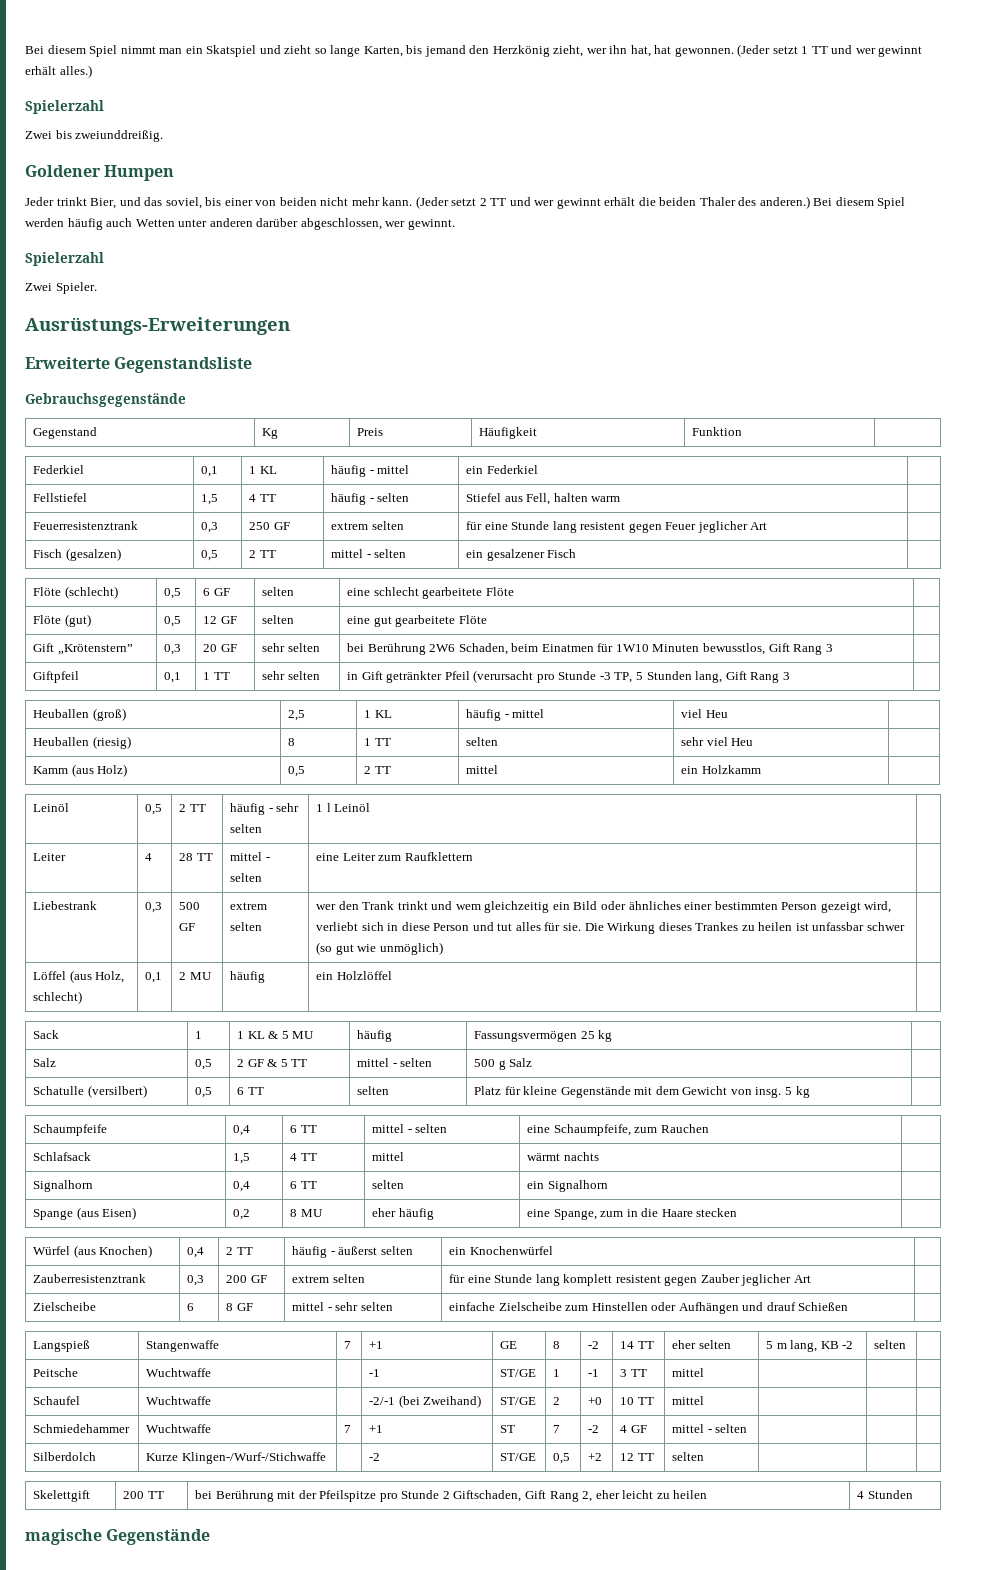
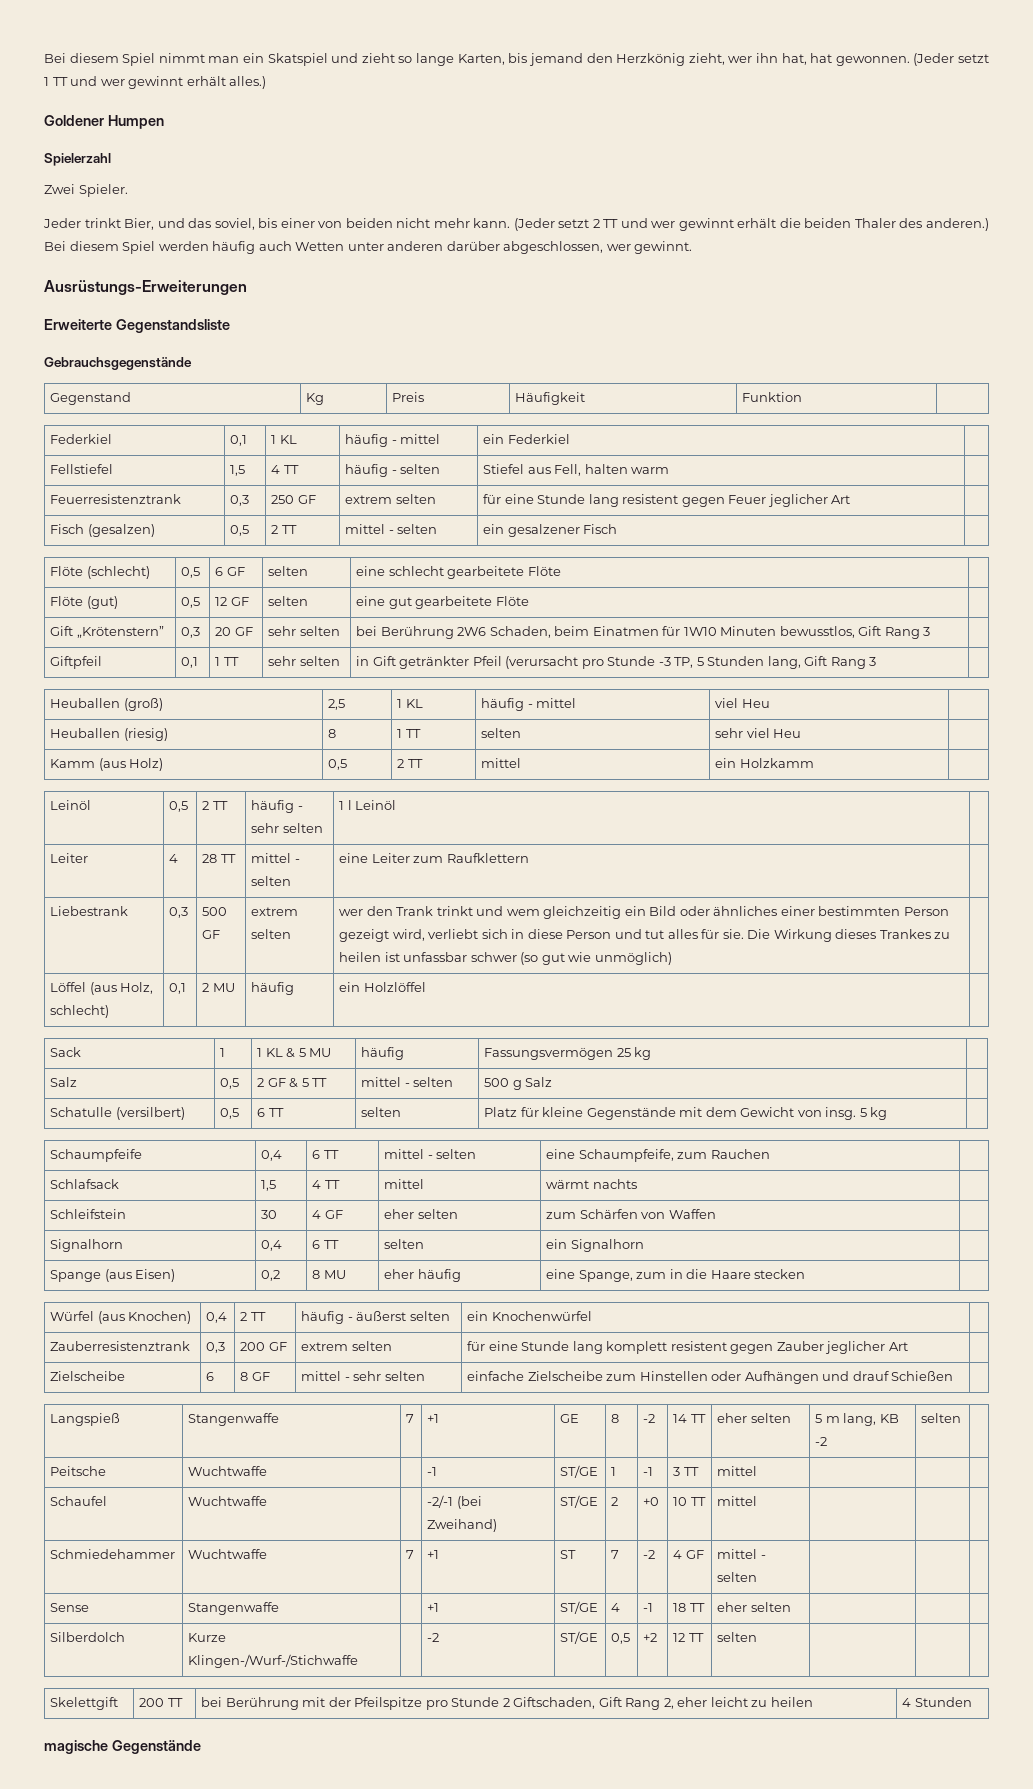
[25,100,104,114] [25,130,164,142] [25,165,175,181] // Spielerzahl // Zwei bis zweiunddreißig. // Goldener Humpen -> [44,115,164,129] [44,153,111,166] [44,184,128,197] // Goldener Humpen // Spielerzahl // Zwei Spieler.
[25,252,104,266] [25,282,97,294] // Spielerzahl // Zwei Spieler. -> (693, 247) none
(599, 1156) none -> [50,1209,127,1219] [261,1210,278,1219] [312,1210,343,1219] [384,1209,458,1219] [546,1209,716,1219] // Schleifstein | 30 | 4 GF | eher selten | zum Schärfen von Waffen |
(748, 1428) none -> [50,1603,90,1612] [188,1602,280,1615] [427,1603,440,1612] [560,1601,599,1614] [611,1603,621,1612] [643,1603,654,1612] [673,1603,705,1612] [717,1602,791,1612] // Sense | Stangenwaffe | | +1 | ST/GE | 4 | -1 | 18 TT | eher selten | | |

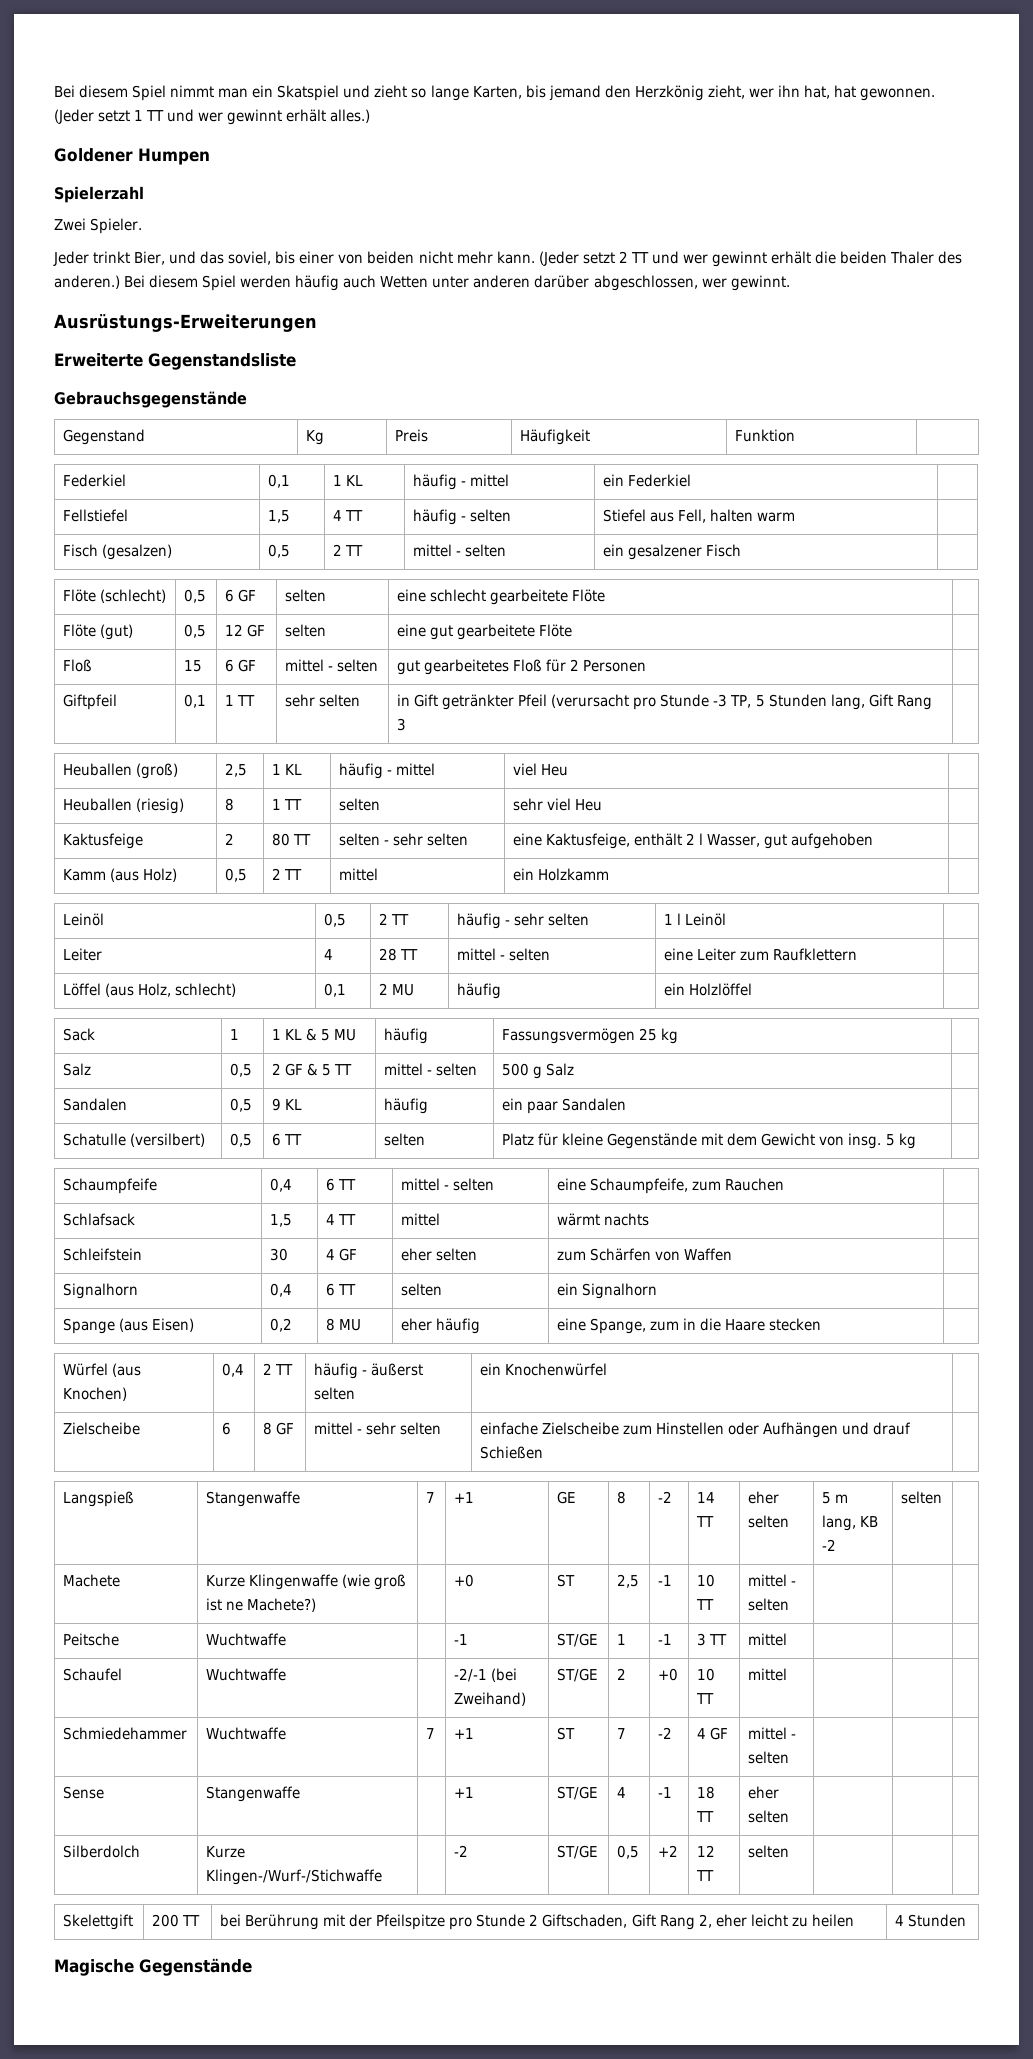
[50,494,182,504] [230,495,250,506] [271,495,316,504] [345,494,436,504] [483,494,851,507] // Feuerresistenztrank | 0,3 | 250 GF | extrem selten | für eine Stunde lang resistent gegen Feuer jeglicher Art | -> (796, 517) none
[50,626,164,638] [181,627,201,638] [215,627,253,636] [268,626,340,636] [356,626,931,639] Gift „Krötenstern” | 0,3 | 20 GF | sehr selten | bei Berührung 2W6 Schaden, beim Einatmen für 1W10 Minuten bewusstlos, Gift Rang 3 -> [63,659,93,672] [184,660,203,672] [225,659,257,672] [285,659,379,672] [397,659,647,675] Floß | 15 | 6 GF | mittel - selten | gut gearbeitetes Floß für 2 Personen
(802, 733) none -> [63,833,144,849] [225,833,235,845] [272,833,312,846] [339,833,469,846] [513,833,874,849] // Kaktusfeige | 2 | 80 TT | selten - sehr selten | eine Kaktusfeige, enthält 2 l Wasser, gut aufgehoben |
[50,906,129,916] [169,907,189,918] [202,907,228,916] [202,930,221,939] [251,907,299,916] [251,929,292,939] [339,906,949,919] [339,929,951,942] [339,952,672,965] // Liebestrank | 0,3 | 500 GF | extrem selten | wer den Trank trinkt und wem gleichzeitig ein Bild oder ähnliches einer bestimmten Person gezeigt wird, verliebt sich in diese Person und tut alles für sie. Die Wirkung dieses Trankes zu heilen ist unfassbar schwer (so gut wie unmöglich) | -> (858, 954) none
(553, 1082) none -> [63,1098,128,1111] [230,1098,253,1112] [272,1098,303,1111] [384,1098,429,1114] [502,1098,627,1114] // Sandalen | 0,5 | 9 KL | häufig | ein paar Sandalen |
[50,1341,191,1351] [206,1342,226,1353] [240,1342,287,1351] [301,1341,392,1351] [467,1341,908,1354] // Zauberresistenztrank | 0,3 | 200 GF | extrem selten | für eine Stunde lang komplett resistent gegen Zauber jeglicher Art | -> (608, 1369) none
(962, 1418) none -> [63,1574,121,1587] [206,1574,407,1590] [206,1598,317,1612] [454,1574,475,1587] [557,1574,576,1587] [617,1574,640,1588] [658,1575,673,1586] [697,1574,716,1587] [696,1599,715,1610] [748,1574,797,1587] [748,1598,790,1611] // Machete | Kurze Klingenwaffe (wie groß ist ne Machete?) | | +0 | ST | 2,5 | -1 | 10 TT | mittel - selten | | |
[44,1740,108,1754] magische -> [54,1959,134,1976] Magische

